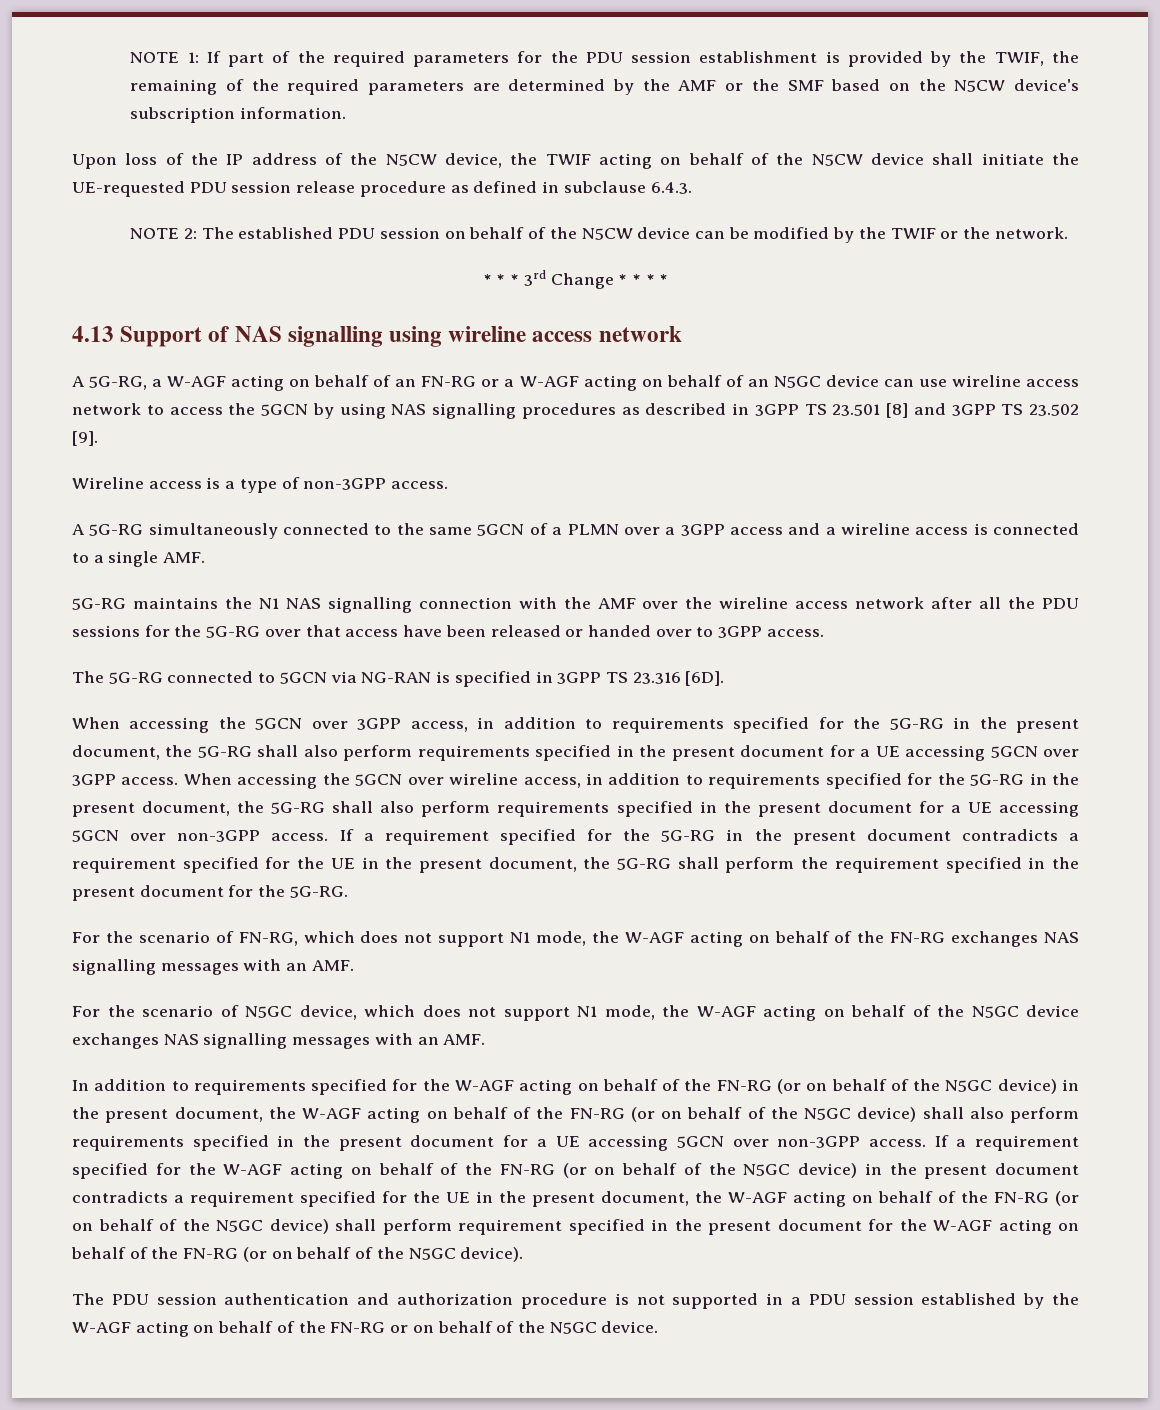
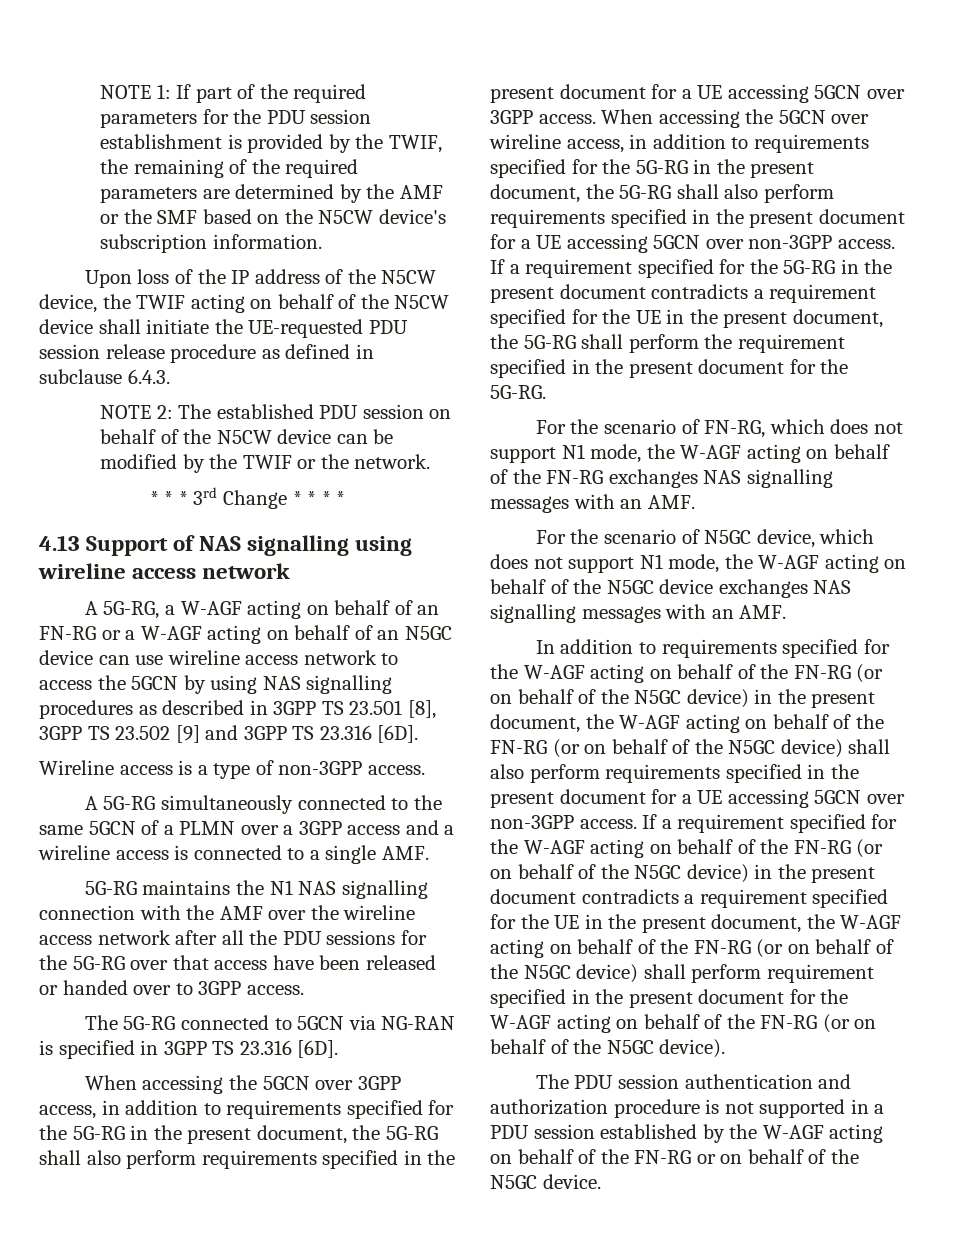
[886,403,908,418] [8] -> [407,700,436,719] [39,725,200,743] [8], 3GPP TS 23.502 [9]
[1029,404,1079,416] [72,431,98,446] 23.502 [9]. -> [319,725,419,743] 23.316 [6D].

